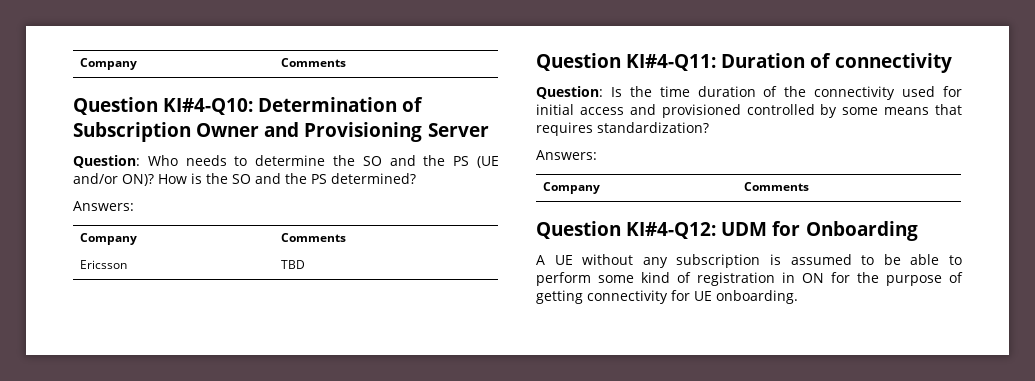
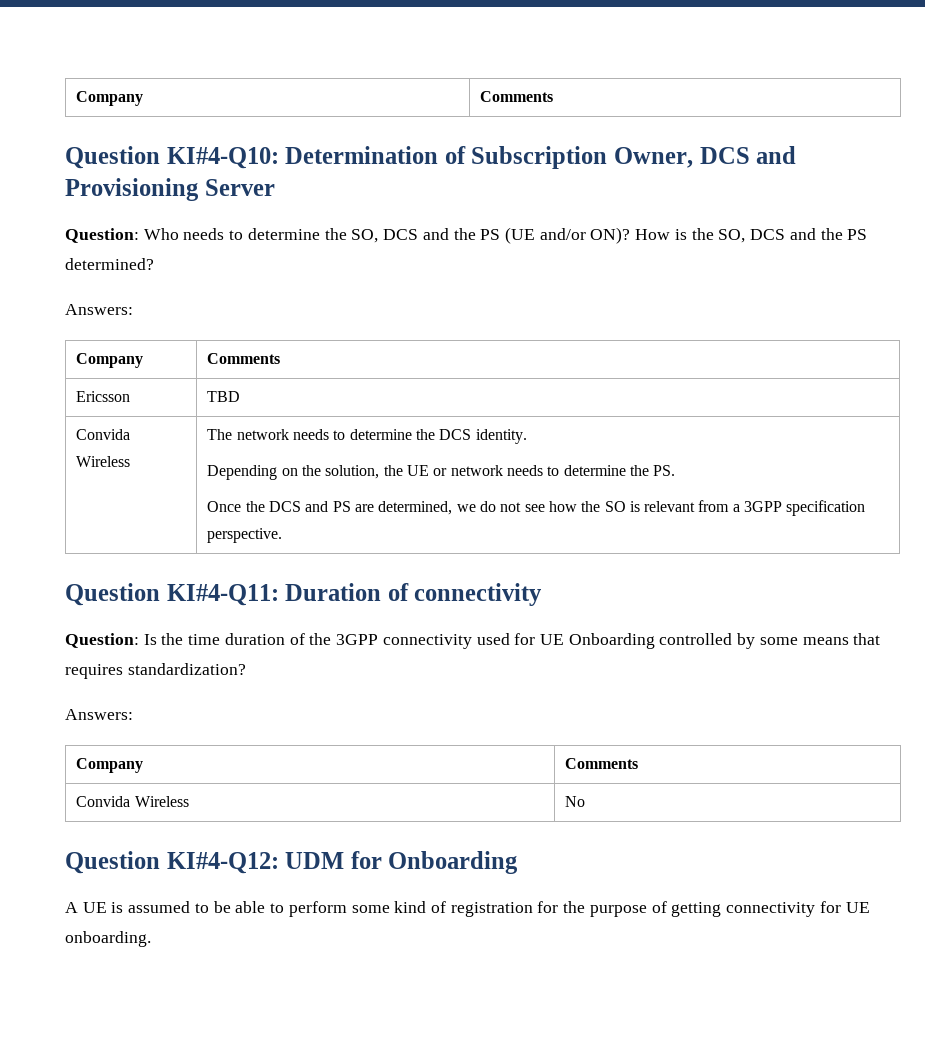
[196,123,260,137] Owner -> [614,147,750,168] Owner, DCS
[362,156,382,166] SO -> [351,229,419,243] SO, DCS
[232,174,251,184] SO -> [718,229,786,243] SO, DCS
(305, 264) none -> [76,429,131,440] [76,456,131,467] [207,429,527,444] [207,465,676,480] [207,500,866,516] [207,528,283,543] // Convida Wireless | The network needs to determine the DCS identity. // Depending on the solution, the UE or network needs to determine the PS. // Once the DCS and PS are determined, we do not see how the SO is relevant from a 3GPP specification perspective.
(807, 91) none -> [336,634,379,645] 3GPP
[536,104,741,118] initial access and provisioned -> [539,633,655,649] UE Onboarding
(809, 186) none -> [76,796,189,807] [565,796,586,807] // Convida Wireless | No
[582,254,761,268] without any subscription -> (107, 907) none
[782,272,824,283] in ON -> (533, 909) none

